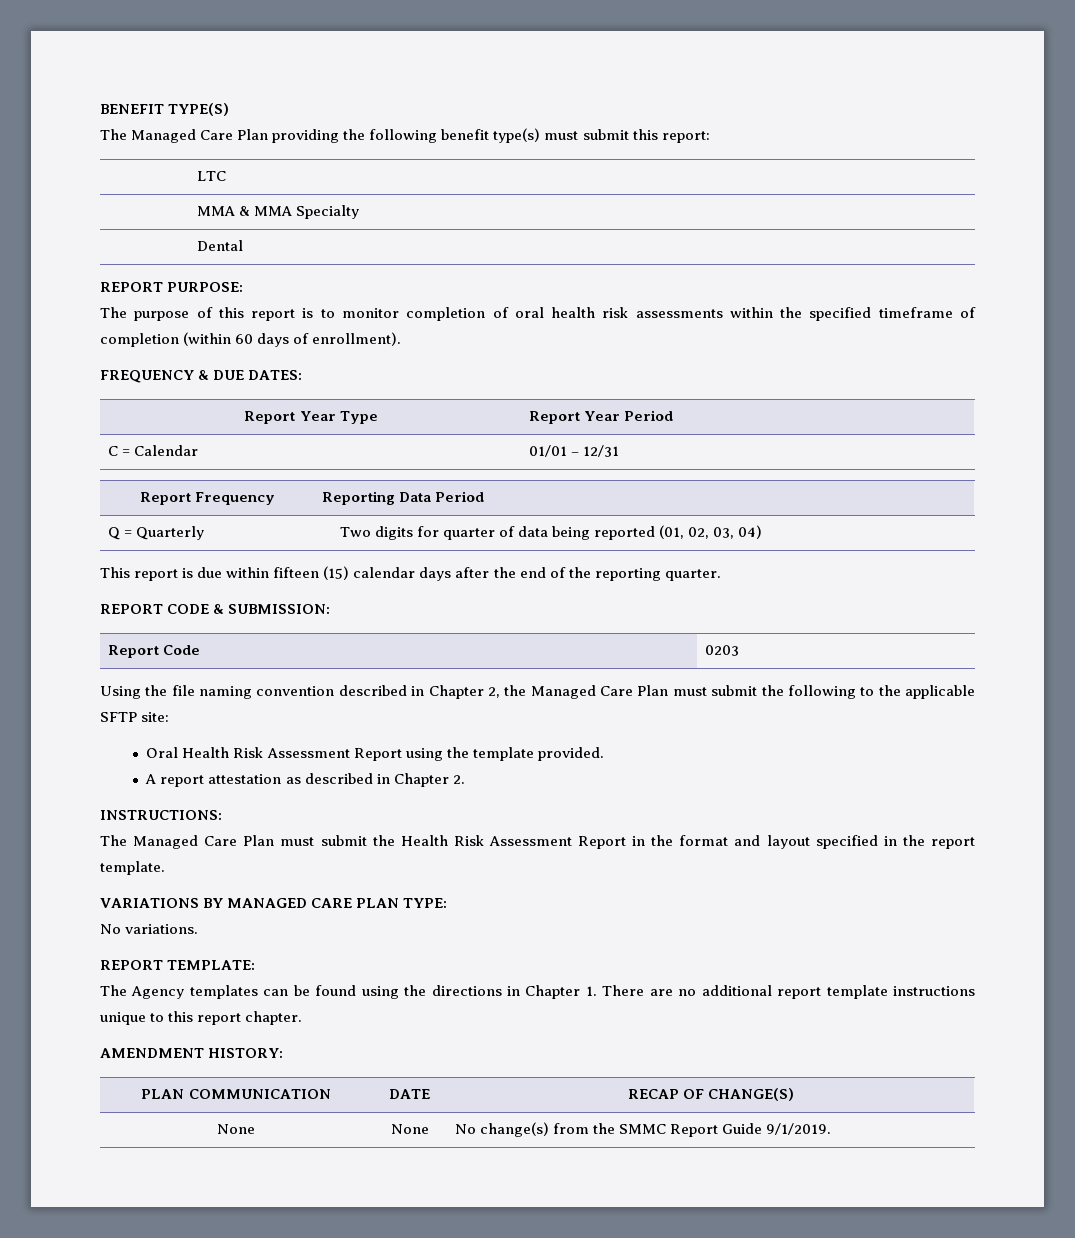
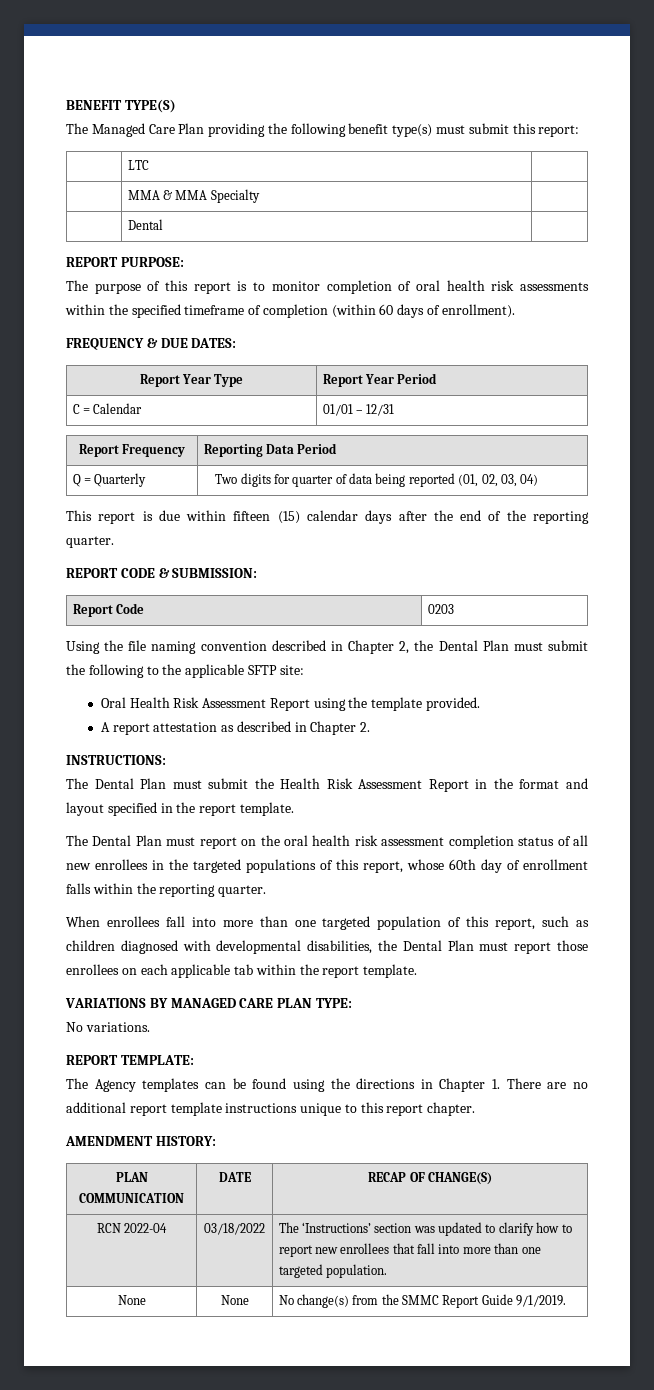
[530,685,634,699] Managed Care -> [438,640,478,651] Dental
[133,835,238,849] Managed Care -> [94,778,134,789] Dental
(165, 868) none -> [66,835,588,849] [66,859,588,873] [66,883,267,897] [66,916,589,930] [66,940,589,954] [66,964,418,978] // The Dental Plan must report on the oral health risk assessment completion status of all new enrollees in the targeted populations of this report, whose 60th day of enrollment falls within the reporting quarter. // When enrollees fall into more than one targeted population of this report, such as children diagnosed with developmental disabilities, the Dental Plan must report those enrollees on each applicable tab within the report template.
(795, 1094) none -> [96,1223,168,1233] [204,1223,265,1235] [278,1222,572,1236] [278,1243,541,1257] [278,1264,387,1278] // RCN 2022-04 | 03/18/2022 | The ‘Instructions’ section was updated to clarify how to report new enrollees that fall into more than one targeted population.

